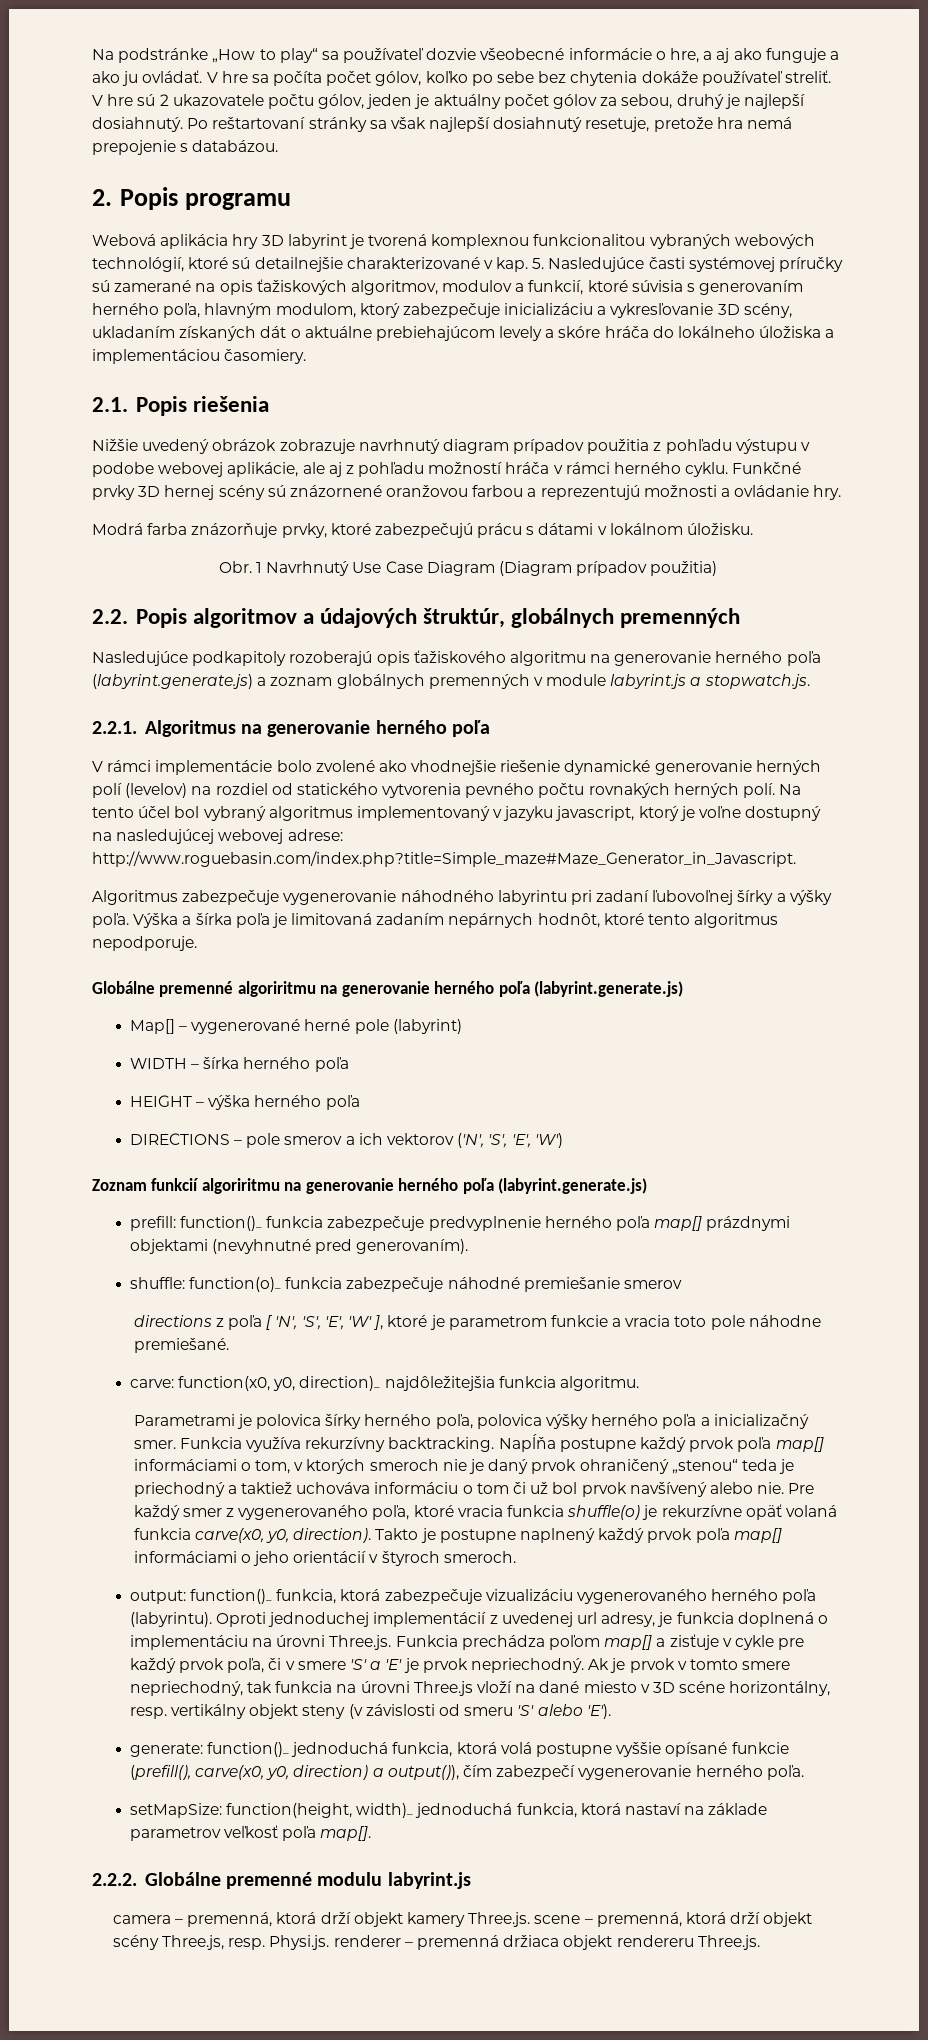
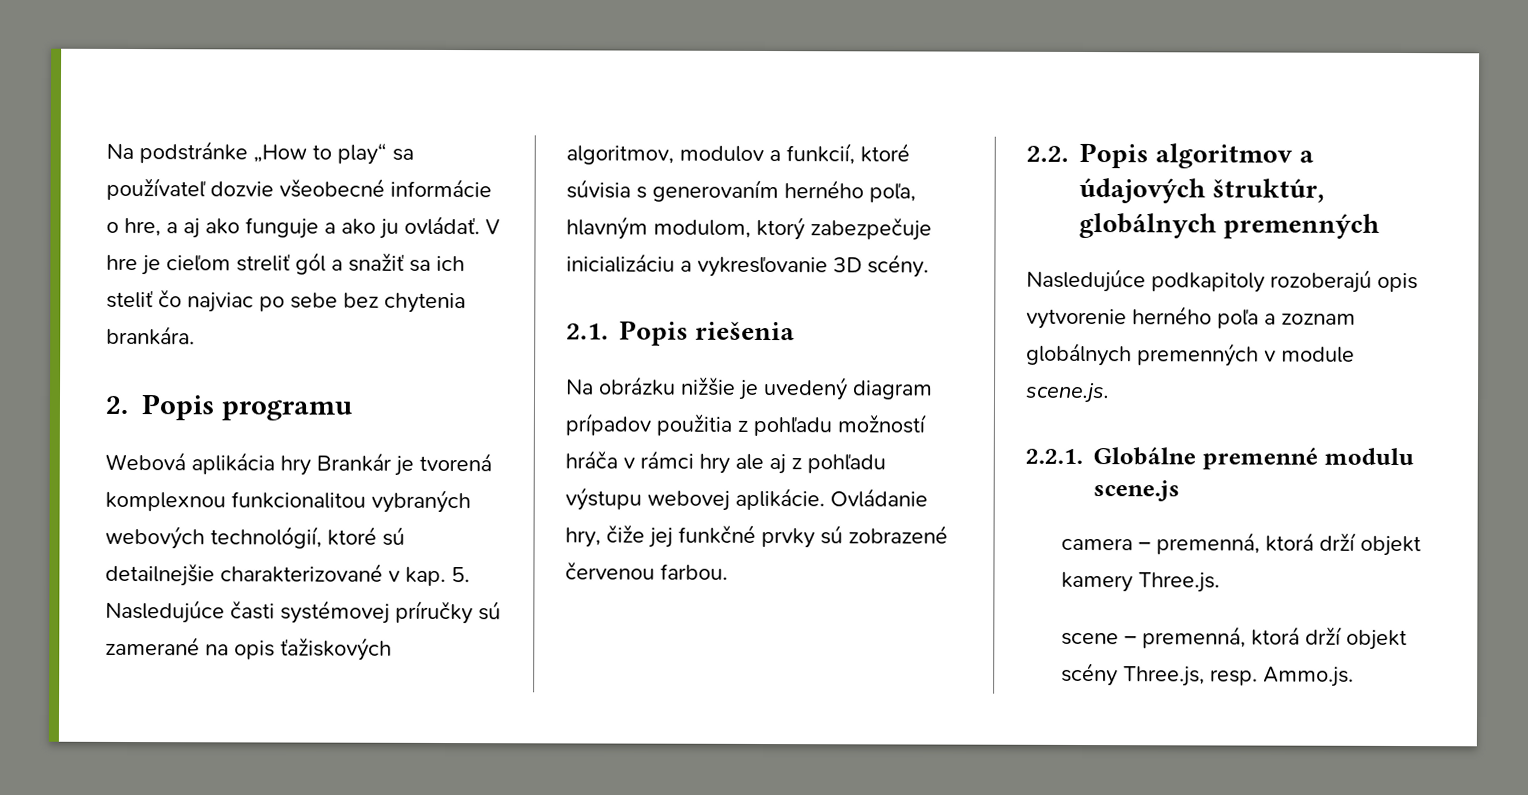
[251,70,831,86] [92,94,805,109] [92,117,793,132] [92,140,279,155] sa počíta počet gólov, koľko po sebe bez chytenia dokáže používateľ streliť. V hre sú 2 ukazovatele počtu gólov, jeden je aktuálny počet gólov za sebou, druhý je najlepší dosiahnutý. Po reštartovaní stránky sa však najlepší dosiahnutý resetuje, pretože hra nemá prepojenie s databázou. -> [141,252,465,276] [106,289,466,314] [106,325,195,346] je cieľom streliť gól a snažiť sa ich steliť čo najviac po sebe bez chytenia brankára.
[261,234,347,249] 3D labyrint -> [316,452,392,472] Brankár
[743,303,792,318] [92,326,835,341] [92,349,307,364] [92,396,269,416] [92,439,440,454] scény, ukladaním získaných dát o aktuálne prebiehajúcom levely a skóre hráča do lokálneho úložiska a implementáciou časomiery. // 2.1. Popis riešenia // Nižšie uvedený obrázok zobrazuje navrhnutý -> [867,254,929,278] [566,320,796,346] [566,376,848,401] scény. // 2.1. Popis riešenia // Na obrázku nižšie je uvedený
[735,439,811,454] [92,462,802,477] [92,485,842,500] [92,523,754,538] [218,561,718,576] výstupu v podobe webovej aplikácie, ale aj z pohľadu možností hráča v rámci herného cyklu. Funkčné prvky 3D hernej scény sú znázornené oranžovou farbou a reprezentujú možnosti a ovládanie hry. // Modrá farba znázorňuje prvky, ktoré zabezpečujú prácu s dátami v lokálnom úložisku. // Obr. 1 Navrhnutý Use Case Diagram (Diagram prípadov použitia) -> [837,414,926,434] [565,450,886,475] [565,487,928,511] [565,524,948,549] [565,561,728,580] možností hráča v rámci hry ale aj z pohľadu výstupu webovej aplikácie. Ovládanie hry, čiže jej funkčné prvky sú zobrazené červenou farbou.
[413,650,821,666] [92,674,253,689] ťažiskového algoritmu na generovanie herného poľa (labyrint.generate.js) -> [1026,306,1259,330] vytvorenie herného poľa
[610,674,810,689] [92,720,490,737] [92,760,821,775] [92,783,802,798] [92,806,822,821] [92,829,343,844] [92,851,796,867] [92,890,832,905] [92,913,779,928] [92,936,197,951] [92,981,684,997] [129,1019,462,1034] [129,1057,349,1072] [129,1095,360,1110] [129,1133,563,1148] [92,1178,648,1194] [129,1216,791,1231] [129,1239,469,1254] [129,1277,683,1292] [133,1315,821,1330] [133,1338,229,1353] [129,1376,640,1391] [133,1414,809,1429] [133,1434,824,1452] [133,1459,795,1474] [133,1482,815,1497] [133,1504,837,1520] [133,1528,782,1543] [133,1551,516,1566] [129,1589,817,1604] [129,1612,828,1627] [129,1634,805,1650] [129,1658,791,1673] [129,1681,831,1696] [129,1704,611,1719] [129,1742,789,1757] [129,1765,804,1780] [129,1803,768,1818] [129,1825,372,1841] [92,1873,137,1886] labyrint.js a stopwatch.js. // 2.2.1. Algoritmus na generovanie herného poľa // V rámci implementácie bolo zvolené ako vhodnejšie riešenie dynamické generovanie herných polí (levelov) na rozdiel od statického vytvorenia pevného počtu rovnakých herných polí. Na tento účel bol vybraný algoritmus implementovaný v jazyku javascript, ktorý je voľne dostupný na nasledujúcej webovej adrese: http://www.roguebasin.com/index.php?title=Simple_maze#Maze_Generator_in_Javascript. // Algoritmus zabezpečuje vygenerovanie náhodného labyrintu pri zadaní ľubovoľnej šírky a výšky poľa. Výška a šírka poľa je limitovaná zadaním nepárnych hodnôt, ktoré tento algoritmus nepodporuje. // Globálne premenné algoriritmu na generovanie herného poľa (labyrint.generate.js) // Map[] – vygenerované herné pole (labyrint) // WIDTH – šírka herného poľa // HEIGHT – výška herného poľa // DIRECTIONS – pole smerov a ich vektorov ('N', 'S', 'E', 'W') // Zoznam funkcií algoriritmu na generovanie herného poľa (labyrint.generate.js) // prefill: function()– funkcia zabezpečuje predvyplnenie herného poľa map[] prázdnymi objektami (nevyhnutné pred generovaním). // shuffle: function(o)– funkcia zabezpečuje náhodné premiešanie smerov // directions z poľa [ 'N', 'S', 'E', 'W' ], ktoré je parametrom funkcie a vracia toto pole náhodne premiešané. // carve: function(x0, y0, direction)– najdôležitejšia funkcia algoritmu. // Parametrami je polovica šírky herného poľa, polovica výšky herného poľa a inicializačný smer. Funkcia využíva rekurzívny backtracking. Napĺňa postupne každý prvok poľa map[] informáciami o tom, v ktorých smeroch nie je daný prvok ohraničený „stenou“ teda je priechodný a taktiež uchováva informáciu o tom či už bol prvok navšívený alebo nie. Pre každý smer z vygenerovaného poľa, ktoré vracia funkcia shuffle(o) je rekurzívne opäť volaná funkcia carve(x0, y0, direction). Takto je postupne naplnený každý prvok poľa map[] informáciami o jeho orientácií v štyroch smeroch. // output: function()– funkcia, ktorá zabezpečuje vizualizáciu vygenerovaného herného poľa (labyrintu). Oproti jednoduchej implementácií z uvedenej url adresy, je funkcia doplnená o implementáciu na úrovni Three.js. Funkcia prechádza poľom map[] a zisťuje v cykle pre každý prvok poľa, či v smere 'S' a 'E' je prvok nepriechodný. Ak je prvok v tomto smere nepriechodný, tak funkcia na úrovni Three.js vloží na dané miesto v 3D scéne horizontálny, resp. vertikálny objekt steny (v závislosti od smeru 'S' alebo 'E'). // generate: function()– jednoduchá funkcia, ktorá volá postupne vyššie opísané funkcie (prefill(), carve(x0, y0, direction) a output()), čím zabezpečí vygenerovanie herného poľa. // setMapSize: function(height, width)– jednoduchá funkcia, ktorá nastaví na základe parametrov veľkosť poľa map[]. // 2.2.2. -> [1025,382,1110,404] [1025,448,1083,465] scene.js. // 2.2.1.
[387,1872,471,1889] labyrint.js -> [1093,480,1180,502] scene.js
(531, 1919) none -> (1220, 582) //
[269,1935,760,1950] Physi.js. renderer – premenná držiaca objekt rendereru Three.js. -> [1262,666,1354,687] Ammo.js.

